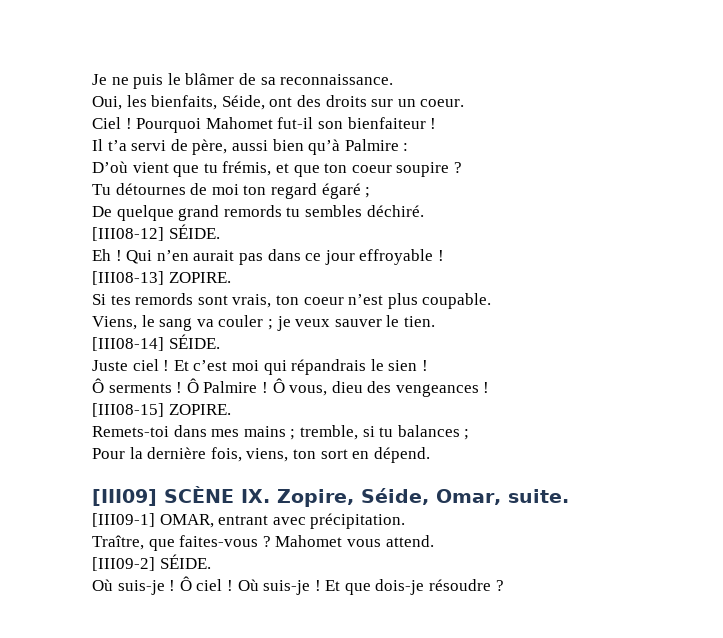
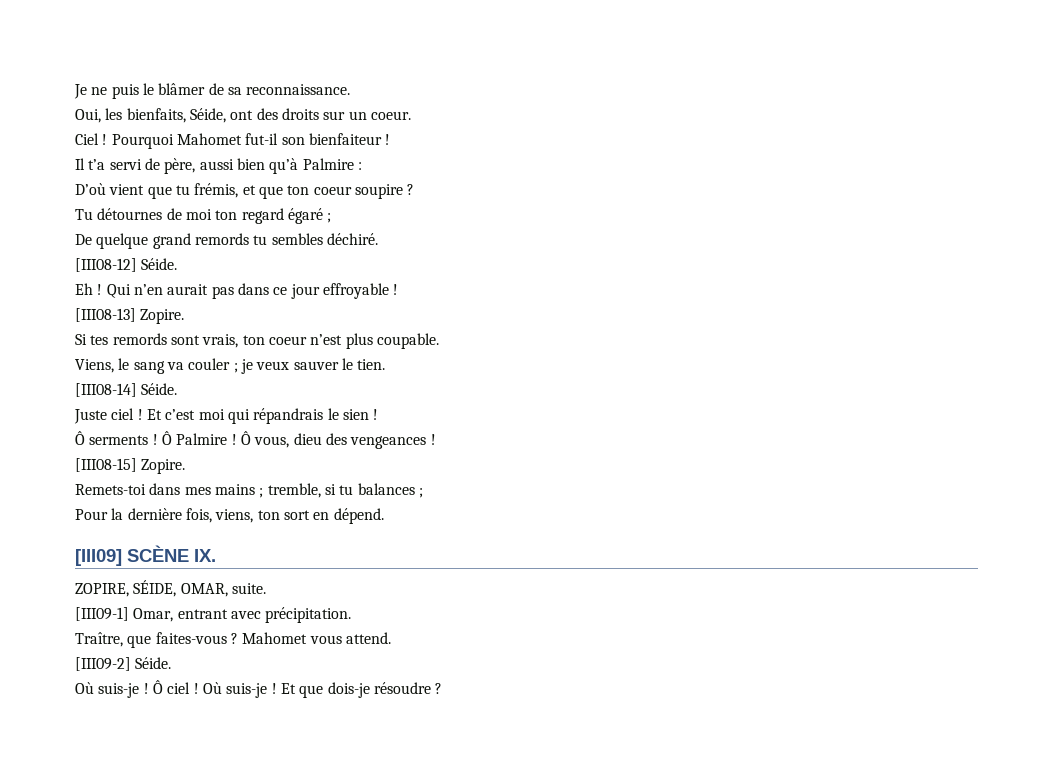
[168,224,220,239] SÉIDE. -> [141,258,178,270] Séide.
[168,272,231,283] ZOPIRE. -> [140,309,185,324] Zopire.
[168,334,220,349] SÉIDE. -> [141,383,178,395] Séide.
[168,404,231,415] ZOPIRE. -> [141,459,186,474] Zopire.
[277,488,501,507] Zopire, Séide, Omar, -> [75,580,228,597] // ZOPIRE, SÉIDE, OMAR,
[159,514,214,528] OMAR, -> [133,608,174,622] Omar,
[159,554,211,569] SÉIDE. -> [135,657,172,669] Séide.

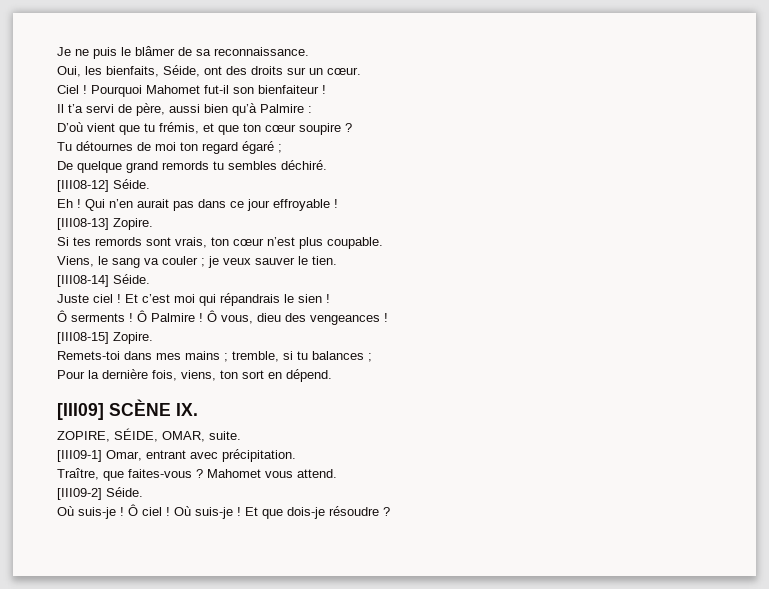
[370,111,411,120] coeur. -> [327,67,361,75] cœur.
[313,186,352,195] coeur -> [265,124,296,132] cœur
[268,336,307,345] coeur -> [233,238,264,246] cœur

